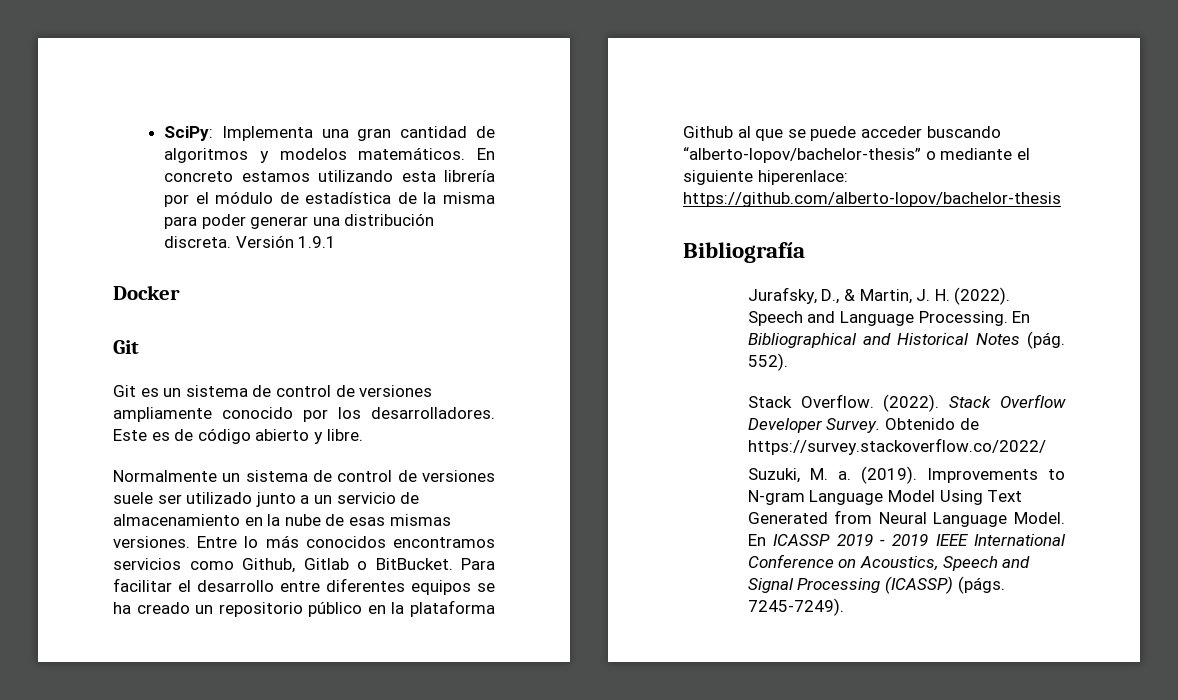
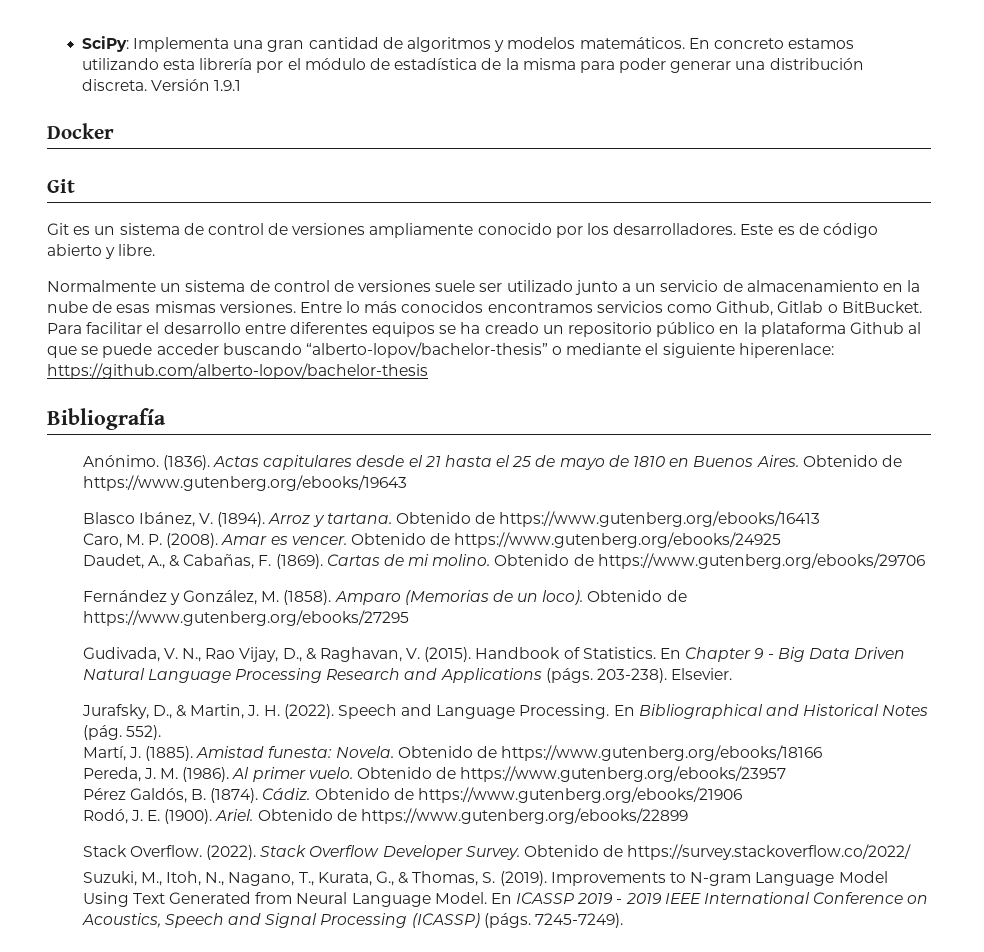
(805, 252) none -> [82,455,902,470] [82,475,407,491] [82,511,821,527] [82,532,782,548] [82,553,925,569] [82,590,687,605] [82,610,409,626] [82,647,906,662] [82,668,733,683] // Anónimo. (1836). Actas capitulares desde el 21 hasta el 25 de mayo de 1810 en Buenos Aires. Obtenido de https://www.gutenberg.org/ebooks/19643 // Blasco Ibánez, V. (1894). Arroz y tartana. Obtenido de https://www.gutenberg.org/ebooks/16413 // Caro, M. P. (2008). Amar es vencer. Obtenido de https://www.gutenberg.org/ebooks/24925 // Daudet, A., & Cabañas, F. (1869). Cartas de mi molino. Obtenido de https://www.gutenberg.org/ebooks/29706 // Fernández y González, M. (1858). Amparo (Memorias de un loco). Obtenido de https://www.gutenberg.org/ebooks/27295 // Gudivada, V. N., Rao Vijay, D., & Raghavan, V. (2015). Handbook of Statistics. En Chapter 9 - Big Data Driven Natural Language Processing Research and Applications (págs. 203-238). Elsevier.
(788, 362) none -> [82,745,823,761] [82,766,787,782] [82,787,742,803] [82,808,688,824] // Martí, J. (1885). Amistad funesta: Novela. Obtenido de https://www.gutenberg.org/ebooks/18166 // Pereda, J. M. (1986). Al primer vuelo. Obtenido de https://www.gutenberg.org/ebooks/23957 // Pérez Galdós, B. (1874). Cádiz. Obtenido de https://www.gutenberg.org/ebooks/21906 // Rodó, J. E. (1900). Ariel. Obtenido de https://www.gutenberg.org/ebooks/22899
[809,468,851,480] M. a. -> [140,871,496,886] M., Itoh, N., Nagano, T., Kurata, G., & Thomas, S.

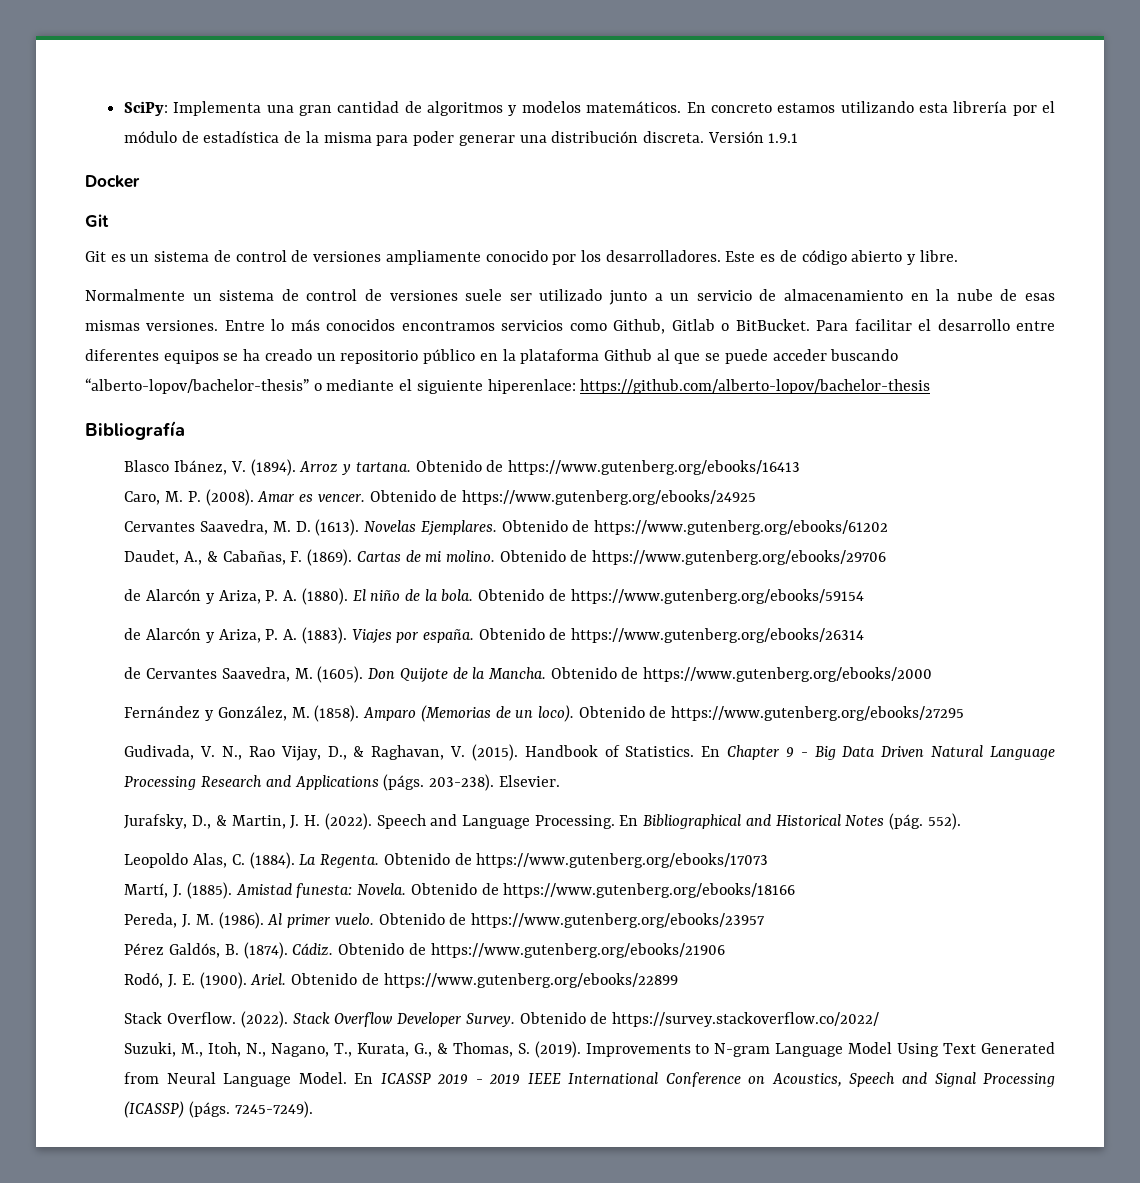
[82,455,902,470] [82,475,407,491] // Anónimo. (1836). Actas capitulares desde el 21 hasta el 25 de mayo de 1810 en Buenos Aires. Obtenido de https://www.gutenberg.org/ebooks/19643 -> (185, 430) none
(782, 540) none -> [124,519,888,536] // Cervantes Saavedra, M. D. (1613). Novelas Ejemplares. Obtenido de https://www.gutenberg.org/ebooks/61202
(925, 561) none -> [124,588,864,605] [124,627,865,644] [124,666,933,683] // de Alarcón y Ariza, P. A. (1880). El niño de la bola. Obtenido de https://www.gutenberg.org/ebooks/59154 // de Alarcón y Ariza, P. A. (1883). Viajes por españa. Obtenido de https://www.gutenberg.org/ebooks/26314 // de Cervantes Saavedra, M. (1605). Don Quijote de la Mancha. Obtenido de https://www.gutenberg.org/ebooks/2000
(161, 732) none -> [124,852,769,869] // Leopoldo Alas, C. (1884). La Regenta. Obtenido de https://www.gutenberg.org/ebooks/17073

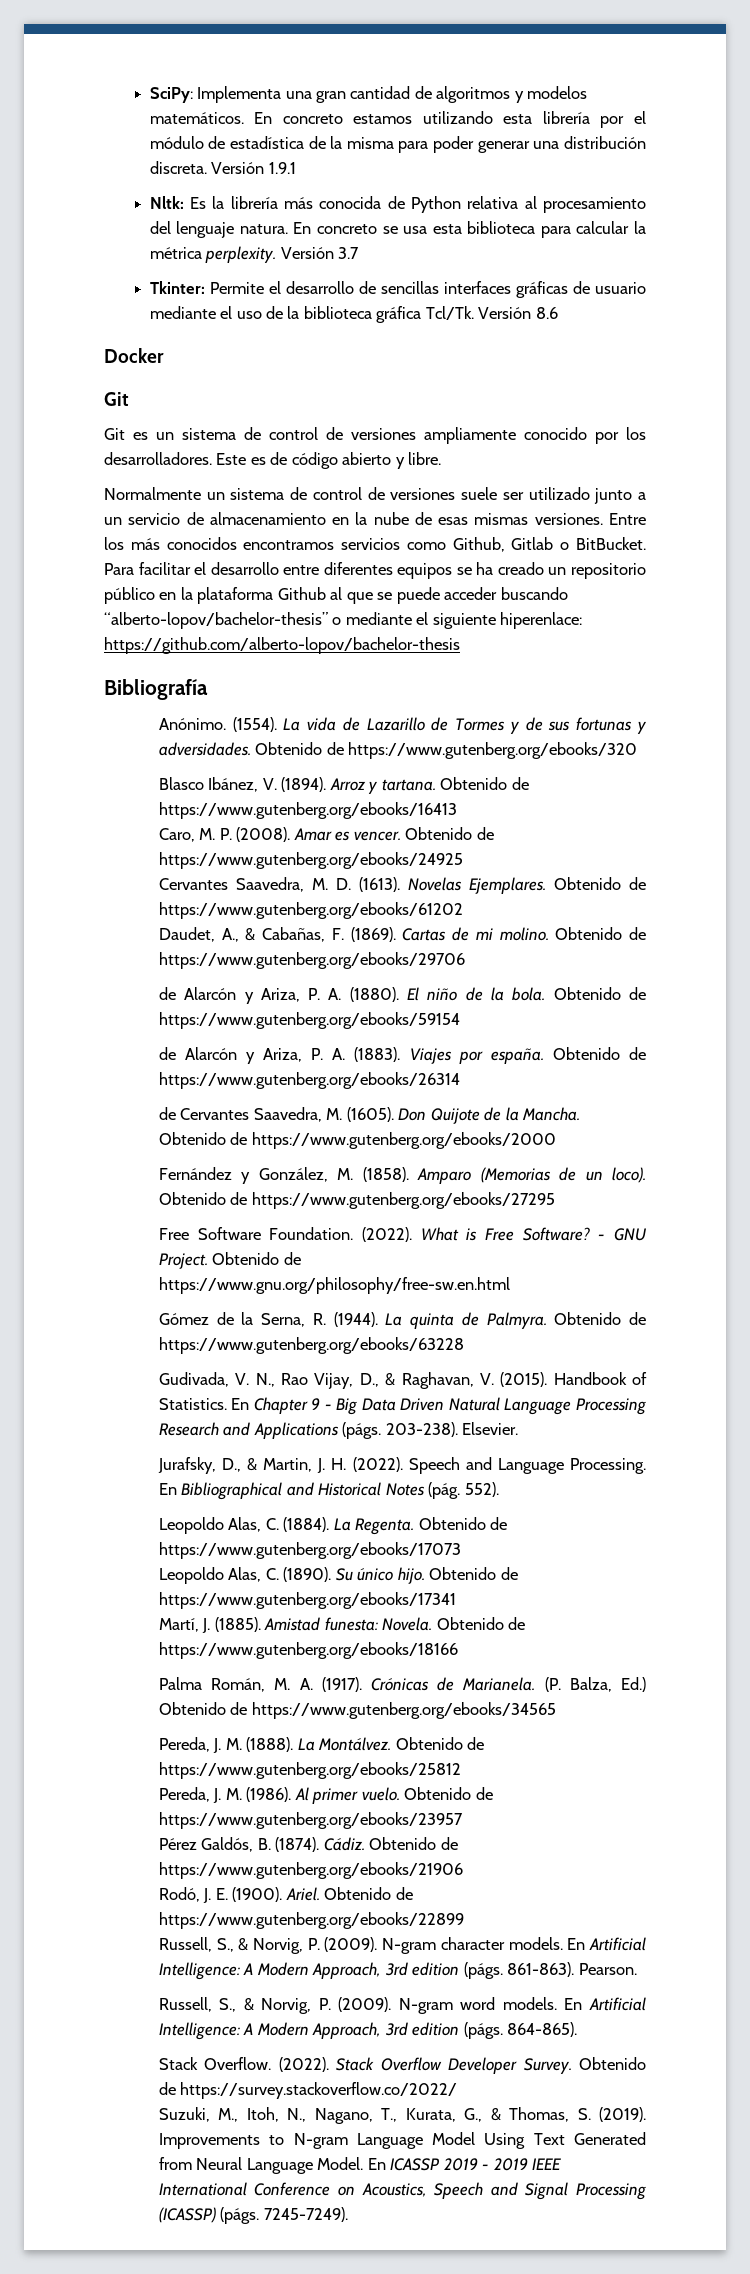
(799, 138) none -> [149,196,646,213] [149,221,646,238] [149,246,359,263] [149,281,646,298] [149,306,558,323] // Nltk: Es la librería más conocida de Python relativa al procesamiento del lenguaje natura. En concreto se usa esta biblioteca para calcular la métrica perplexity. Versión 3.7 // Tkinter: Permite el desarrollo de sencillas interfaces gráficas de usuario mediante el uso de la biblioteca gráfica Tcl/Tk. Versión 8.6
[271,319,285,331] lo -> [104,537,124,550] los
(185, 430) none -> [158,717,648,734] [158,742,638,759] // Anónimo. (1554). La vida de Lazarillo de Tormes y de sus fortunas y adversidades. Obtenido de https://www.gutenberg.org/ebooks/320
(965, 713) none -> [158,1227,646,1242] [158,1252,301,1269] [158,1277,510,1294] [158,1312,647,1329] [158,1337,464,1354] // Free Software Foundation. (2022). What is Free Software? - GNU Project. Obtenido de https://www.gnu.org/philosophy/free-sw.en.html // Gómez de la Serna, R. (1944). La quinta de Palmyra. Obtenido de https://www.gutenberg.org/ebooks/63228
(769, 860) none -> [158,1567,518,1584] [158,1592,456,1609] // Leopoldo Alas, C. (1890). Su único hijo. Obtenido de https://www.gutenberg.org/ebooks/17341
(796, 890) none -> [158,1677,647,1692] [158,1702,556,1719] [158,1737,485,1753] [158,1762,461,1779] // Palma Román, M. A. (1917). Crónicas de Marianela. (P. Balza, Ed.) Obtenido de https://www.gutenberg.org/ebooks/34565 // Pereda, J. M. (1888). La Montálvez. Obtenido de https://www.gutenberg.org/ebooks/25812
(678, 980) none -> [158,1937,647,1954] [158,1962,637,1980] [158,1997,647,2014] [158,2022,578,2040] // Russell, S., & Norvig, P. (2009). N-gram character models. En Artificial Intelligence: A Modern Approach, 3rd edition (págs. 861-863). Pearson. // Russell, S., & Norvig, P. (2009). N-gram word models. En Artificial Intelligence: A Modern Approach, 3rd edition (págs. 864-865).

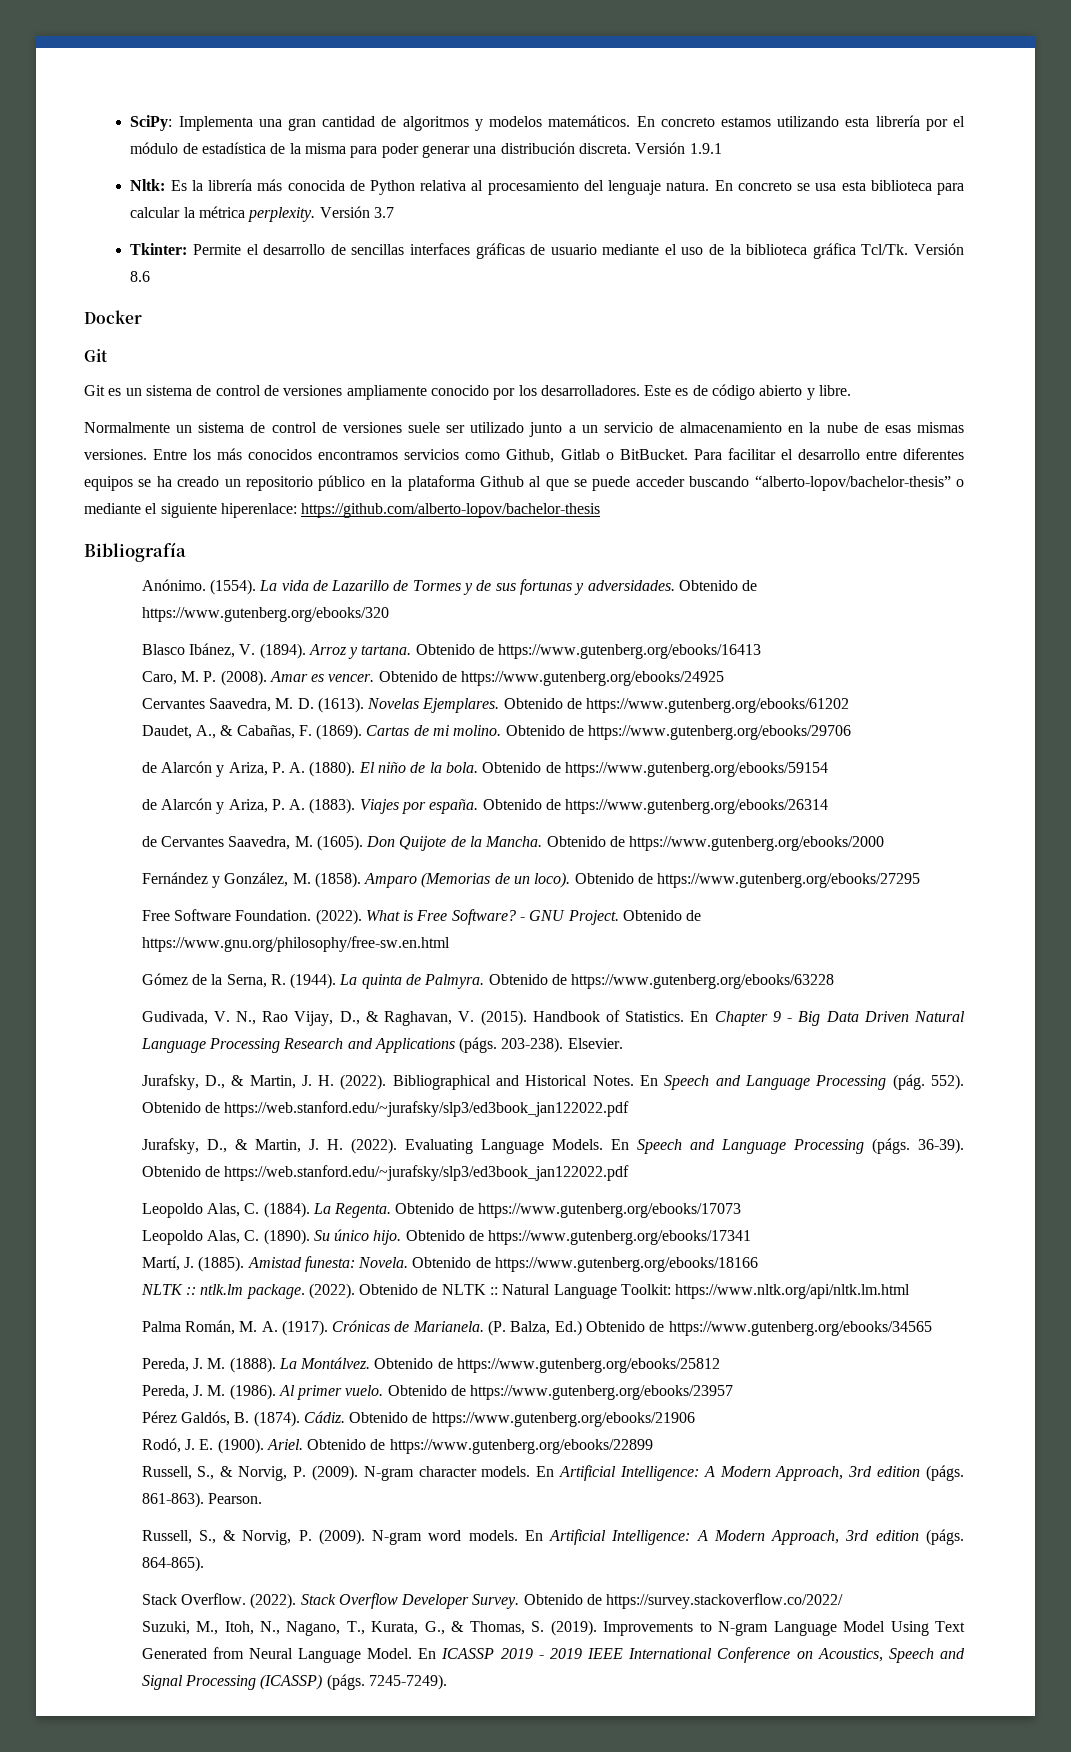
[408,1457,647,1474] [158,1482,499,1500] Speech and Language Processing. En Bibliographical and Historical Notes (pág. 552). -> [392,1074,965,1090] [141,1101,630,1117] [141,1138,964,1154] [141,1165,630,1181] Bibliographical and Historical Notes. En Speech and Language Processing (pág. 552). Obtenido de https://web.stanford.edu/~jurafsky/slp3/ed3book_jan122022.pdf // Jurafsky, D., & Martin, J. H. (2022). Evaluating Language Models. En Speech and Language Processing (págs. 36-39). Obtenido de https://web.stanford.edu/~jurafsky/slp3/ed3book_jan122022.pdf
(458, 1650) none -> [140,1283,911,1299] // NLTK :: ntlk.lm package. (2022). Obtenido de NLTK :: Natural Language Toolkit: https://www.nltk.org/api/nltk.lm.html

